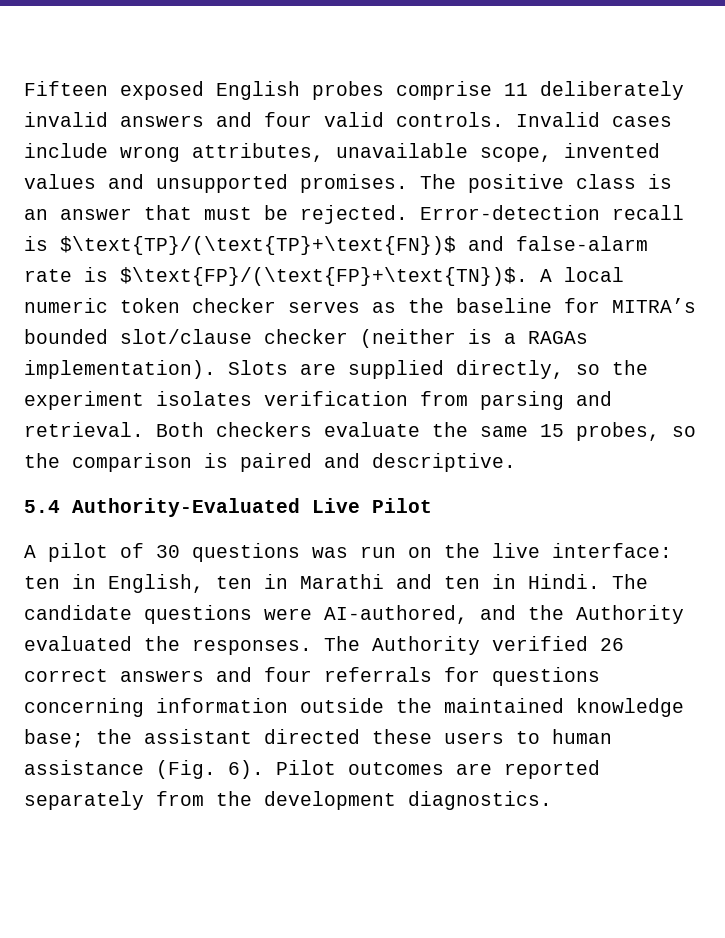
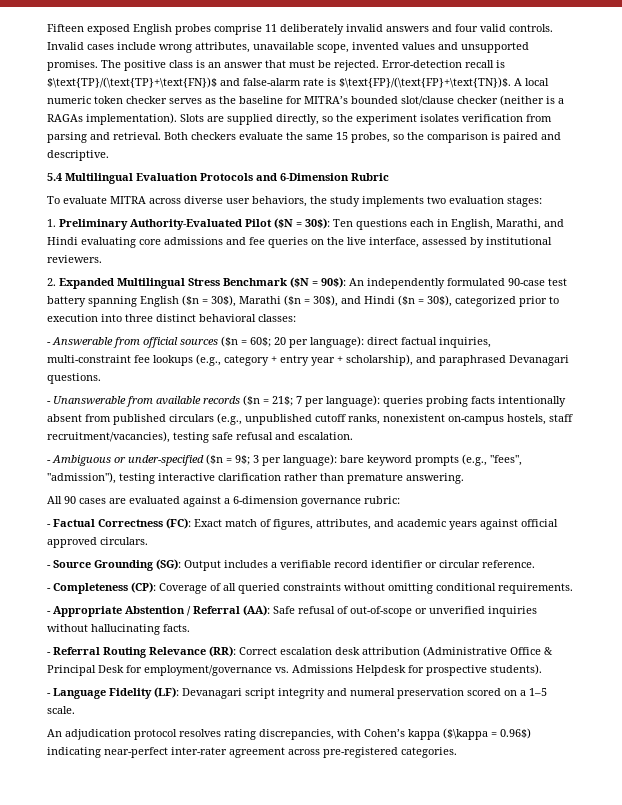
[72,498,432,517] [24,543,672,562] [24,574,648,593] [24,605,684,624] [24,636,624,655] [24,667,600,686] [24,698,684,717] [24,729,612,748] [24,760,600,779] [24,791,552,810] Authority-Evaluated Live Pilot // A pilot of 30 questions was run on the live interface: ten in English, ten in Marathi and ten in Hindi. The candidate questions were AI-authored, and the Authority evaluated the responses. The Authority verified 26 correct answers and four referrals for questions concerning information outside the maintained knowledge base; the assistant directed these users to human assistance (Fig. 6). Pilot outcomes are reported separately from the development diagnostics. -> [65,173,389,184] [47,196,542,207] [47,218,564,230] [47,237,552,248] [47,255,102,263] [47,277,567,289] [47,295,559,307] [47,314,296,322] [47,336,491,348] [47,354,569,366] [47,373,101,384] [47,395,566,407] [47,413,573,425] [47,431,353,443] [47,454,522,466] [47,472,464,484] [47,496,400,507] [47,518,558,530] [47,537,148,548] [47,559,535,571] [47,582,573,594] [47,605,537,617] [47,624,190,635] [47,646,553,658] [47,664,542,676] [47,687,547,699] [47,706,75,714] [47,728,531,740] [47,747,457,758] Multilingual Evaluation Protocols and 6-Dimension Rubric // To evaluate MITRA across diverse user behaviors, the study implements two evaluation stages: // 1. Preliminary Authority-Evaluated Pilot ($N = 30$): Ten questions each in English, Marathi, and Hindi evaluating core admissions and fee queries on the live interface, assessed by institutional reviewers. // 2. Expanded Multilingual Stress Benchmark ($N = 90$): An independently formulated 90-case test battery spanning English ($n = 30$), Marathi ($n = 30$), and Hindi ($n = 30$), categorized prior to execution into three distinct behavioral classes: // - Answerable from official sources ($n = 60$; 20 per language): direct factual inquiries, multi-constraint fee lookups (e.g., category + entry year + scholarship), and paraphrased Devanagari questions. // - Unanswerable from available records ($n = 21$; 7 per language): queries probing facts intentionally absent from published circulars (e.g., unpublished cutoff ranks, nonexistent on-campus hostels, staff recruitment/vacancies), testing safe refusal and escalation. // - Ambiguous or under-specified ($n = 9$; 3 per language): bare keyword prompts (e.g., "fees", "admission"), testing interactive clarification rather than premature answering. // All 90 cases are evaluated against a 6-dimension governance rubric: // - Factual Correctness (FC): Exact match of figures, attributes, and academic years against official approved circulars. // - Source Grounding (SG): Output includes a verifiable record identifier or circular reference. // - Completeness (CP): Coverage of all queried constraints without omitting conditional requirements. // - Appropriate Abstention / Referral (AA): Safe refusal of out-of-scope or unverified inquiries without hallucinating facts. // - Referral Routing Relevance (RR): Correct escalation desk attribution (Administrative Office & Principal Desk for employment/governance vs. Admissions Helpdesk for prospective students). // - Language Fidelity (LF): Devanagari script integrity and numeral preservation scored on a 1–5 scale. // An adjudication protocol resolves rating discrepancies, with Cohen’s kappa ($\kappa = 0.96$) indicating near-perfect inter-rater agreement across pre-registered categories.

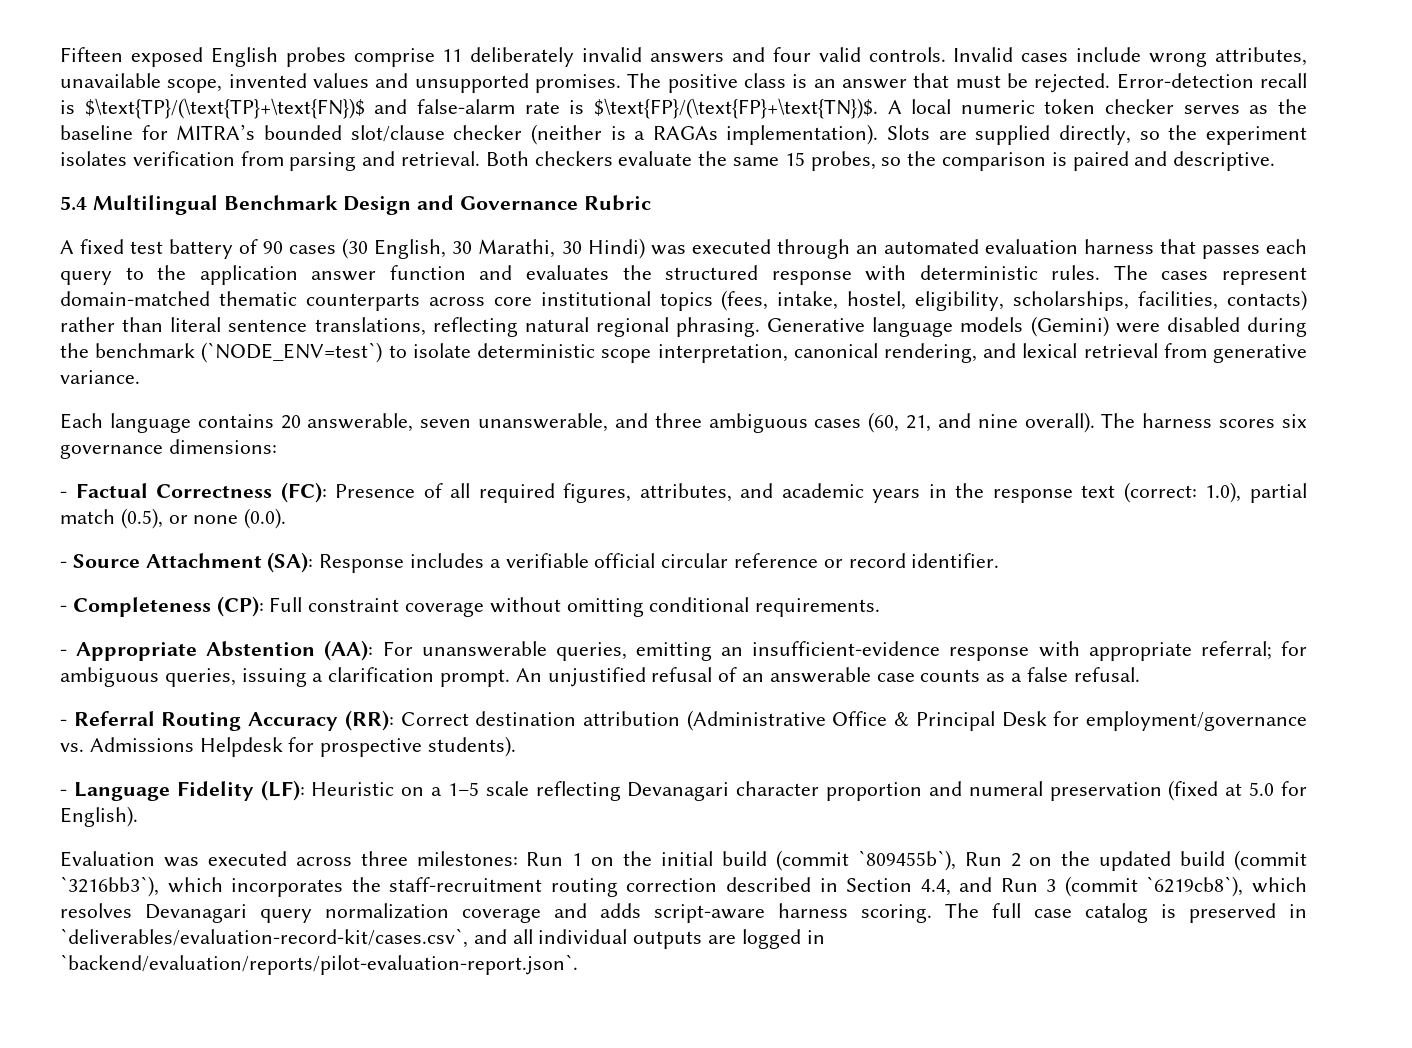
[136,173,389,181] [47,196,542,207] [47,218,564,230] [47,237,552,248] [47,255,102,263] [47,277,567,289] [47,295,559,307] [47,314,296,322] [47,336,491,348] [47,354,569,366] [47,373,101,384] [47,395,566,407] [47,413,573,425] [47,431,353,443] [47,454,522,466] [47,472,464,484] [47,496,400,507] Evaluation Protocols and 6-Dimension Rubric // To evaluate MITRA across diverse user behaviors, the study implements two evaluation stages: // 1. Preliminary Authority-Evaluated Pilot ($N = 30$): Ten questions each in English, Marathi, and Hindi evaluating core admissions and fee queries on the live interface, assessed by institutional reviewers. // 2. Expanded Multilingual Stress Benchmark ($N = 90$): An independently formulated 90-case test battery spanning English ($n = 30$), Marathi ($n = 30$), and Hindi ($n = 30$), categorized prior to execution into three distinct behavioral classes: // - Answerable from official sources ($n = 60$; 20 per language): direct factual inquiries, multi-constraint fee lookups (e.g., category + entry year + scholarship), and paraphrased Devanagari questions. // - Unanswerable from available records ($n = 21$; 7 per language): queries probing facts intentionally absent from published circulars (e.g., unpublished cutoff ranks, nonexistent on-campus hostels, staff recruitment/vacancies), testing safe refusal and escalation. // - Ambiguous or under-specified ($n = 9$; 3 per language): bare keyword prompts (e.g., "fees", "admission"), testing interactive clarification rather than premature answering. // All 90 cases are evaluated against a 6-dimension governance rubric: -> [223,195,651,215] [60,238,1307,259] [60,265,1307,285] [60,290,1307,311] [60,316,1308,337] [60,342,1307,363] [60,370,140,384] [60,412,1308,433] [60,439,277,459] Benchmark Design and Governance Rubric // A fixed test battery of 90 cases (30 English, 30 Marathi, 30 Hindi) was executed through an automated evaluation harness that passes each query to the application answer function and evaluates the structured response with deterministic rules. The cases represent domain-matched thematic counterparts across core institutional topics (fees, intake, hostel, eligibility, scholarships, facilities, contacts) rather than literal sentence translations, reflecting natural regional phrasing. Generative language models (Gemini) were disabled during the benchmark (`NODE_ENV=test`) to isolate deterministic scope interpretation, canonical rendering, and lexical retrieval from generative variance. // Each language contains 20 answerable, seven unanswerable, and three ambiguous cases (60, 21, and nine overall). The harness scores six governance dimensions:
[194,519,271,527] Exact match of -> [335,483,555,503] Presence of all required
[480,519,558,530] [47,537,148,548] [47,559,535,571] [47,582,341,594] against official approved circulars. // - Source Grounding (SG): Output includes a verifiable record identifier or circular reference. // - Completeness (CP): Coverage of all queried constraints -> [928,482,1307,503] [60,508,287,529] [60,552,1000,573] [60,596,485,617] in the response text (correct: 1.0), partial match (0.5), or none (0.0). // - Source Attachment (SA): Response includes a verifiable official circular reference or record identifier. // - Completeness (CP): Full constraint coverage
[187,605,537,617] [47,624,190,635] / Referral (AA): Safe refusal of out-of-scope or unverified inquiries without hallucinating facts. -> [324,640,1307,661] [60,667,1140,687] (AA): For unanswerable queries, emitting an insufficient-evidence response with appropriate referral; for ambiguous queries, issuing a clarification prompt. An unjustified refusal of an answerable case counts as a false refusal.
[149,647,206,655] Relevance -> [248,712,339,731] Accuracy
[280,647,360,655] escalation desk -> [475,711,577,726] destination
[182,688,547,699] [47,706,75,714] [47,728,531,740] [47,747,457,758] Devanagari script integrity and numeral preservation scored on a 1–5 scale. // An adjudication protocol resolves rating discrepancies, with Cohen’s kappa ($\kappa = 0.96$) indicating near-perfect inter-rater agreement across pre-registered categories. -> [311,780,1308,801] [60,806,138,827] [60,850,1307,871] [60,876,1307,897] [60,903,1307,923] [60,928,825,949] [60,954,578,975] Heuristic on a 1–5 scale reflecting Devanagari character proportion and numeral preservation (fixed at 5.0 for English). // Evaluation was executed across three milestones: Run 1 on the initial build (commit `809455b`), Run 2 on the updated build (commit `3216bb3`), which incorporates the staff-recruitment routing correction described in Section 4.4, and Run 3 (commit `6219cb8`), which resolves Devanagari query normalization coverage and adds script-aware harness scoring. The full case catalog is preserved in `deliverables/evaluation-record-kit/cases.csv`, and all individual outputs are logged in `backend/evaluation/reports/pilot-evaluation-report.json`.

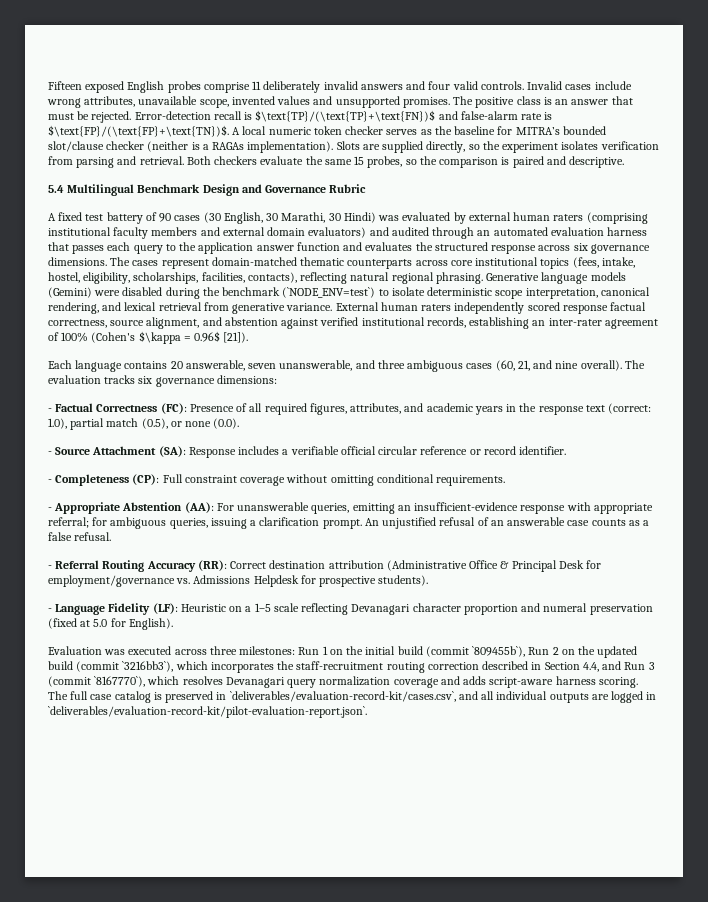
[691,239,771,254] executed -> [402,212,648,224] [48,227,429,239] evaluated by external human raters (comprising institutional faculty members and external domain evaluators) and audited
[865,265,1101,281] with deterministic rules. -> [538,243,650,254] [48,257,107,266] across six governance dimensions.
[1226,290,1307,311] [60,317,426,336] contacts) rather than literal sentence translations, -> [247,272,297,283] contacts),
(140, 377) none -> [335,302,647,314] [48,317,658,329] [48,331,249,344] External human raters independently scored response factual correctness, source alignment, and abstention against verified institutional records, establishing an inter-rater agreement of 100% (Cohen's $\kappa = 0.96$ [21]).
[1142,413,1276,428] harness scores -> [48,375,136,384] evaluation tracks
[1146,876,1244,897] `6219cb8`), -> [94,676,146,687] `8167770`),
[60,954,578,975] `backend/evaluation/reports/pilot-evaluation-report.json`. -> [48,706,367,718] `deliverables/evaluation-record-kit/pilot-evaluation-report.json`.

